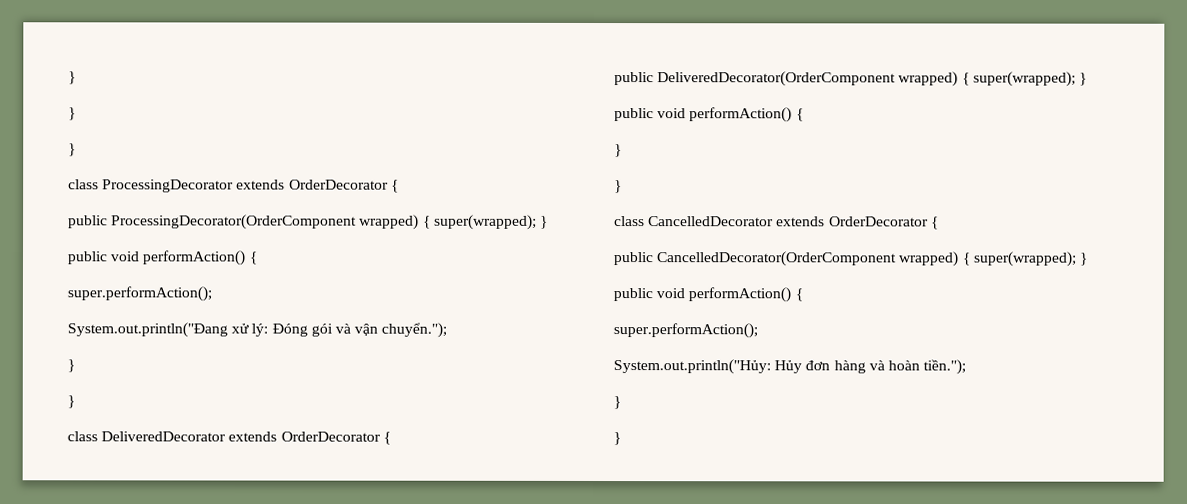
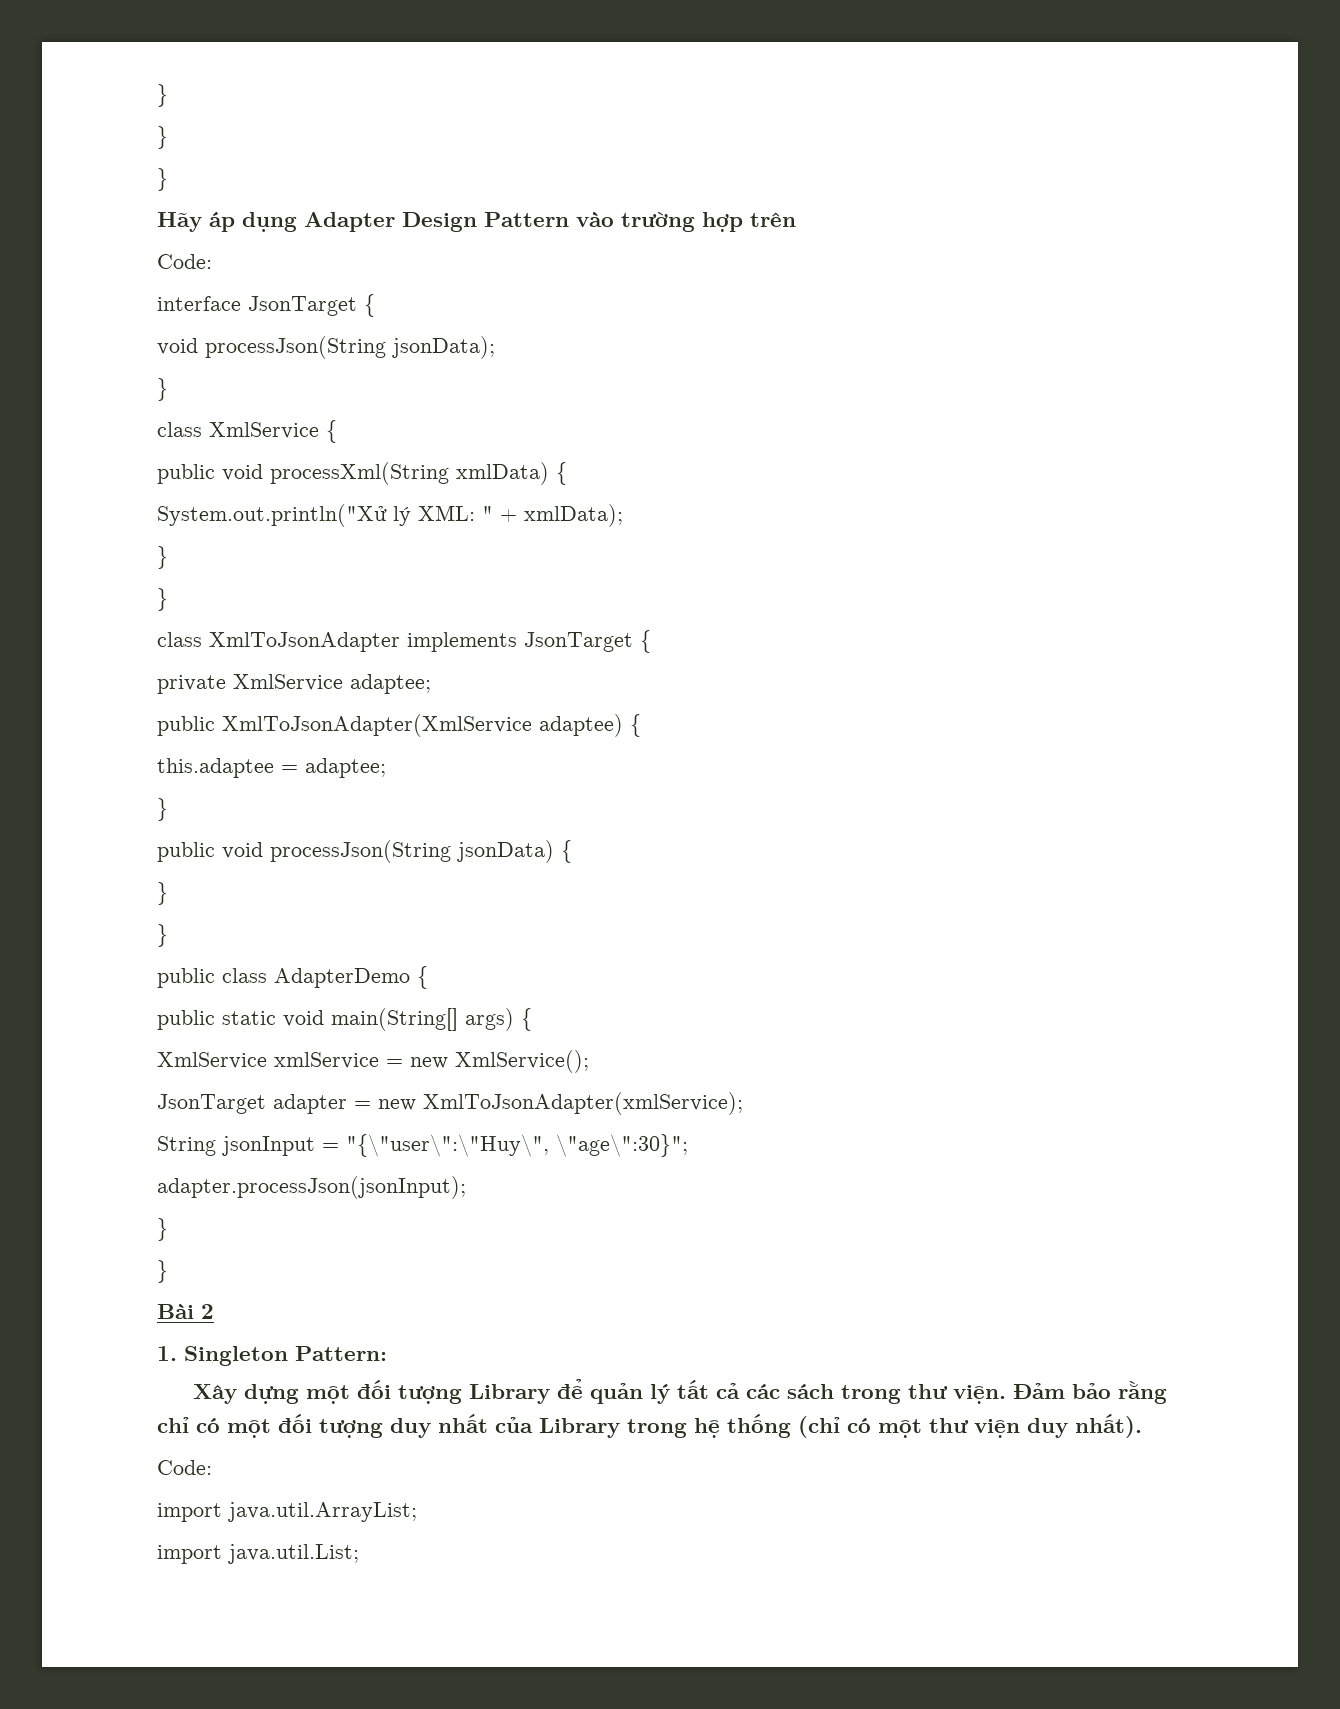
[68,179,399,193] [68,214,548,230] [67,250,258,266] [67,286,212,302] [67,322,448,338] [67,359,75,373] [67,395,75,409] [67,431,391,445] [614,71,1087,87] [614,107,793,123] class ProcessingDecorator extends OrderDecorator { // public ProcessingDecorator(OrderComponent wrapped) { super(wrapped); } // public void performAction() { // super.performAction(); // System.out.println("Đang xử lý: Đóng gói và vận chuyển."); // } // } // class DeliveredDecorator extends OrderDecorator { // public DeliveredDecorator(OrderComponent wrapped) { super(wrapped); } // public void performAction() -> [157,211,796,232] [157,254,212,269] [157,294,375,317] [157,336,495,359] [157,378,168,401] [157,420,337,443] [157,462,567,485] [157,504,623,527] [157,546,168,569] [157,588,168,611] [157,630,651,653] [157,674,431,694] [157,714,641,737] [157,758,386,778] [157,798,168,821] [157,840,554,863] Hãy áp dụng Adapter Design Pattern vào trường hợp trên // Code: // interface JsonTarget { // void processJson(String jsonData); // } // class XmlService { // public void processXml(String xmlData) { // System.out.println("Xử lý XML: " + xmlData); // } // } // class XmlToJsonAdapter implements JsonTarget { // private XmlService adaptee; // public XmlToJsonAdapter(XmlService adaptee) { // this.adaptee = adaptee; // } // public void processJson(String jsonData)
[614,216,939,230] [613,251,1087,267] [613,287,803,303] [613,323,758,339] [613,359,967,375] [613,396,621,410] [613,432,621,446] class CancelledDecorator extends OrderDecorator { // public CancelledDecorator(OrderComponent wrapped) { super(wrapped); } // public void performAction() { // super.performAction(); // System.out.println("Hủy: Hủy đơn hàng và hoàn tiền."); // } // } -> [157,966,428,989] [157,1008,532,1031] [157,1050,589,1073] [157,1092,743,1115] [157,1134,688,1157] [157,1176,466,1199] [157,1218,168,1241] [157,1260,168,1283] [157,1303,214,1319] [157,1346,387,1366] [193,1379,1168,1404] [157,1414,1142,1438] [157,1460,212,1475] [157,1502,417,1522] [157,1544,359,1564] public class AdapterDemo { // public static void main(String[] args) { // XmlService xmlService = new XmlService(); // JsonTarget adapter = new XmlToJsonAdapter(xmlService); // String jsonInput = "{\"user\":\"Huy\", \"age\":30}"; // adapter.processJson(jsonInput); // } // } // Bài 2 // 1. Singleton Pattern: // Xây dựng một đối tượng Library để quản lý tất cả các sách trong thư viện. Đảm bảo rằng chỉ có một đối tượng duy nhất của Library trong hệ thống (chỉ có một thư viện duy nhất). // Code: // import java.util.ArrayList; // import java.util.List;

